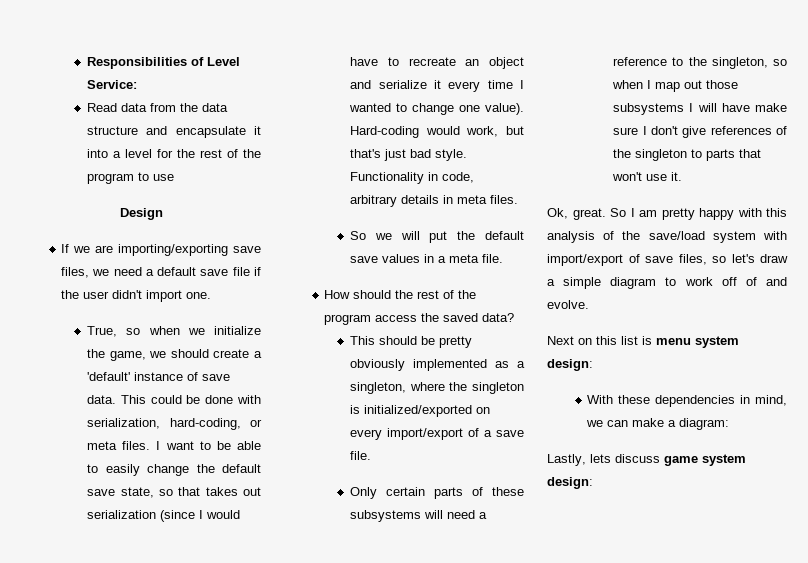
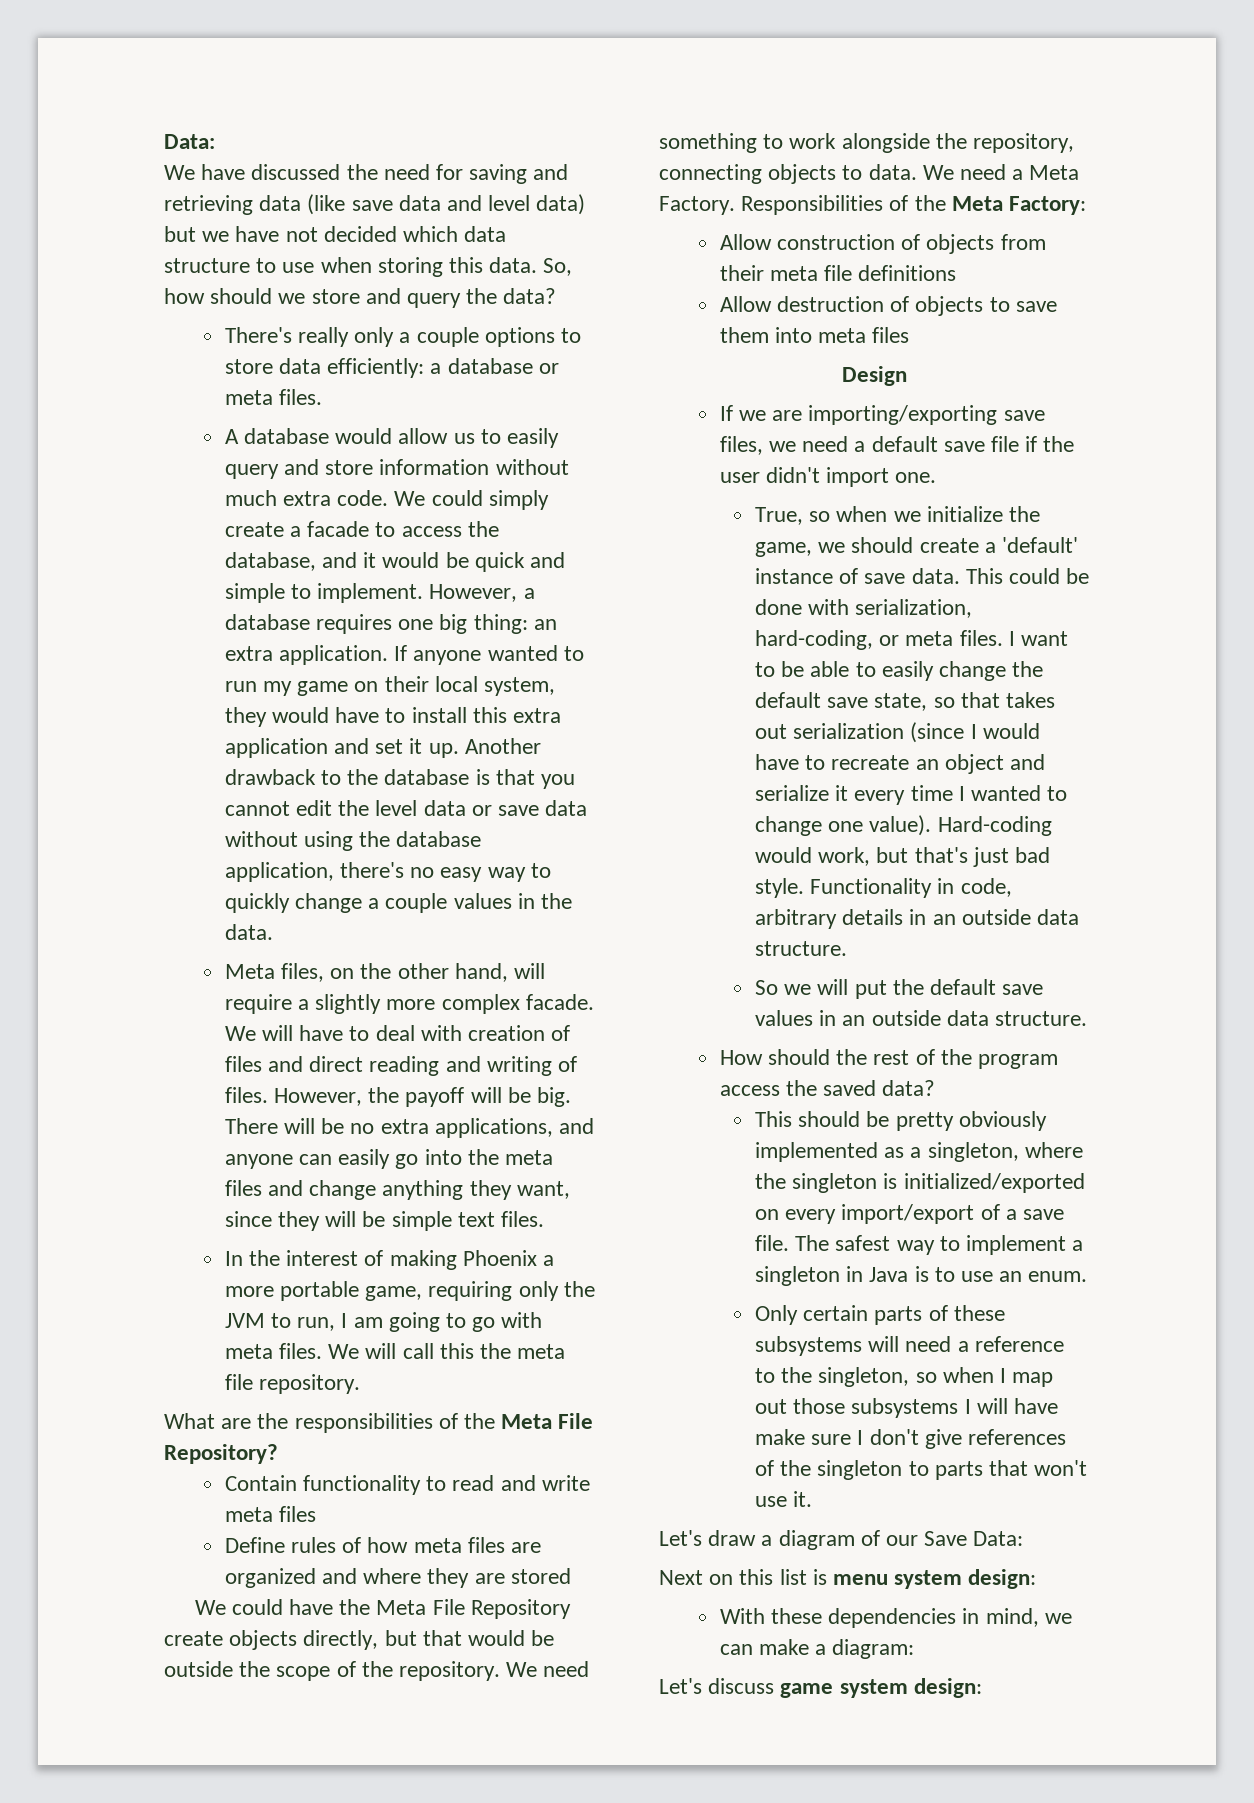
[87,57,241,69] [87,80,138,89] [87,103,229,112] [87,126,261,138] [87,149,261,158] [87,172,175,184] Responsibilities of Level Service: // Read data from the data structure and encapsulate it into a level for the rest of the program to use -> [164,134,215,149] [164,164,569,184] [164,194,586,215] [164,226,507,242] [164,257,573,277] [164,288,557,308] [224,327,581,347] [224,358,559,378] [224,389,322,405] [224,428,559,448] [224,459,569,479] [224,490,549,510] [224,521,499,537] [224,552,565,572] [224,583,535,603] [224,614,557,634] [224,645,584,665] [224,676,555,696] [224,707,561,727] [224,738,541,758] [224,769,575,789] [224,800,588,816] [224,831,482,851] [224,862,551,882] [224,893,572,913] [224,924,273,940] [224,963,545,982] [224,994,594,1014] [224,1025,571,1041] [224,1056,577,1076] [224,1087,571,1107] [224,1118,594,1138] [224,1149,553,1169] [224,1180,570,1200] [224,1211,544,1231] [224,1250,554,1270] [224,1281,595,1301] [224,1312,543,1332] [224,1343,566,1359] [224,1374,360,1394] [164,1413,594,1433] [164,1444,278,1464] [224,1475,590,1495] [224,1506,316,1522] [224,1537,541,1553] [224,1568,571,1588] [194,1599,571,1619] [164,1630,555,1650] [164,1661,590,1681] [659,133,1075,153] [659,164,1080,184] [659,195,1087,215] [719,234,1046,254] [719,265,957,281] [719,296,1057,316] [719,327,910,343] Data: // We have discussed the need for saving and retrieving data (like save data and level data) but we have not decided which data structure to use when storing this data. So, how should we store and query the data? // There's really only a couple options to store data efficiently: a database or meta files. // A database would allow us to easily query and store information without much extra code. We could simply create a facade to access the database, and it would be quick and simple to implement. However, a database requires one big thing: an extra application. If anyone wanted to run my game on their local system, they would have to install this extra application and set it up. Another drawback to the database is that you cannot edit the level data or save data without using the database application, there's no easy way to quickly change a couple values in the data. // Meta files, on the other hand, will require a slightly more complex facade. We will have to deal with creation of files and direct reading and writing of files. However, the payoff will be big. There will be no extra applications, and anyone can easily go into the meta files and change anything they want, since they will be simple text files. // In the interest of making Phoenix a more portable game, requiring only the JVM to run, I am going to go with meta files. We will call this the meta file repository. // What are the responsibilities of the Meta File Repository? // Contain functionality to read and write meta files // Define rules of how meta files are organized and where they are stored // We could have the Meta File Repository create objects directly, but that would be outside the scope of the repository. We need something to work alongside the repository, connecting objects to data. We need a Meta Factory. Responsibilities of the Meta Factory: // Allow construction of objects from their meta file definitions // Allow destruction of objects to save them into meta files
[457,195,519,204] meta files. -> [932,909,1080,925] [755,941,848,956] an outside data structure.
[438,254,504,263] a meta file. -> [842,1010,1088,1026] an outside data structure.
(372, 455) none -> [795,1235,1084,1255] [755,1266,1088,1286] The safest way to implement a singleton in Java is to use an enum.
[547,208,787,220] [547,231,787,243] [547,254,788,266] [547,277,787,289] [547,300,589,309] Ok, great. So I am pretty happy with this analysis of the save/load system with import/export of save files, so let's draw a simple diagram to work off of and evolve. -> [659,1530,1024,1550] Let's draw a diagram of our Save Data:
[547,454,611,466] Lastly, lets -> [659,1678,702,1694] Let's

